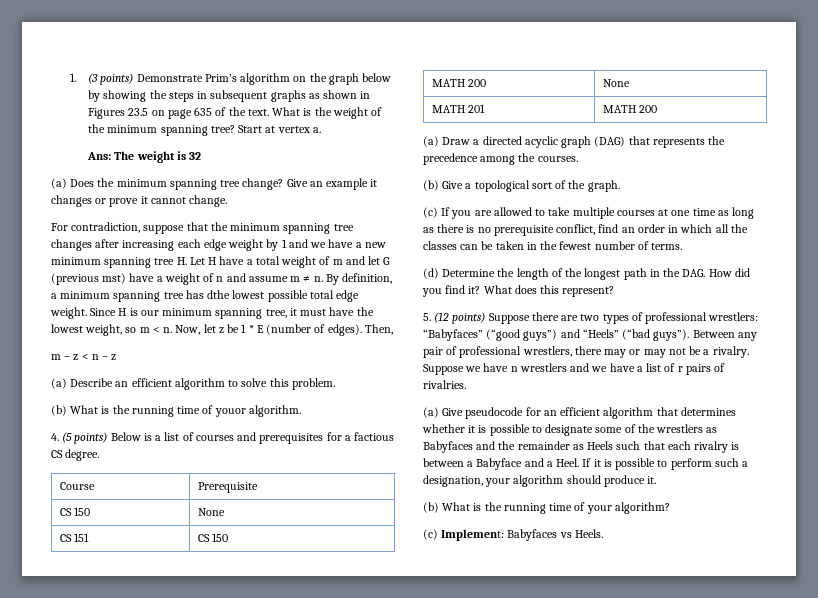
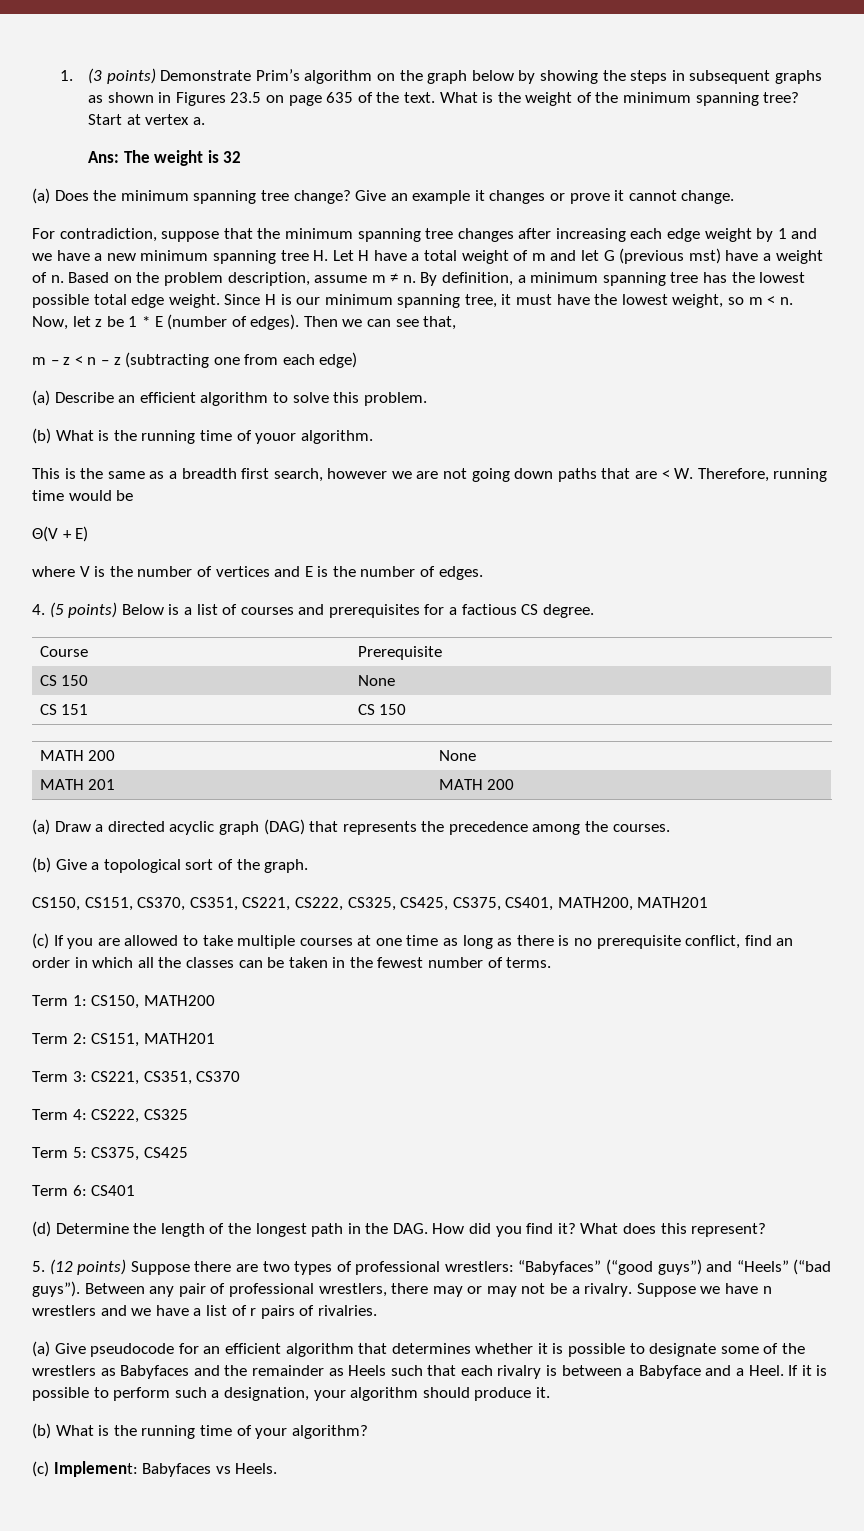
[216,273,246,282] n and -> [50,272,310,286] n. Based on the problem description,
[207,290,231,299] dthe -> [731,272,755,283] the
[364,324,393,335] Then, -> [303,316,457,330] Then we can see that,
(117, 357) none -> [125,352,358,368] (subtracting one from each edge)
(301, 411) none -> [32,468,828,482] [32,490,134,501] [32,526,89,542] [32,566,483,580] // This is the same as a breadth first search, however we are not going down paths that are < W. Therefore, running time would be // Θ(V + E) // where V is the number of vertices and E is the number of edges.
(620, 186) none -> [32,897,709,911] // CS150, CS151, CS370, CS351, CS221, CS222, CS325, CS425, CS375, CS401, MATH200, MATH201
(683, 246) none -> [32,995,215,1009] [32,1033,215,1047] [32,1071,241,1085] [32,1109,188,1123] [32,1147,188,1161] [32,1185,136,1196] // Term 1: CS150, MATH200 // Term 2: CS151, MATH201 // Term 3: CS221, CS351, CS370 // Term 4: CS222, CS325 // Term 5: CS375, CS425 // Term 6: CS401

